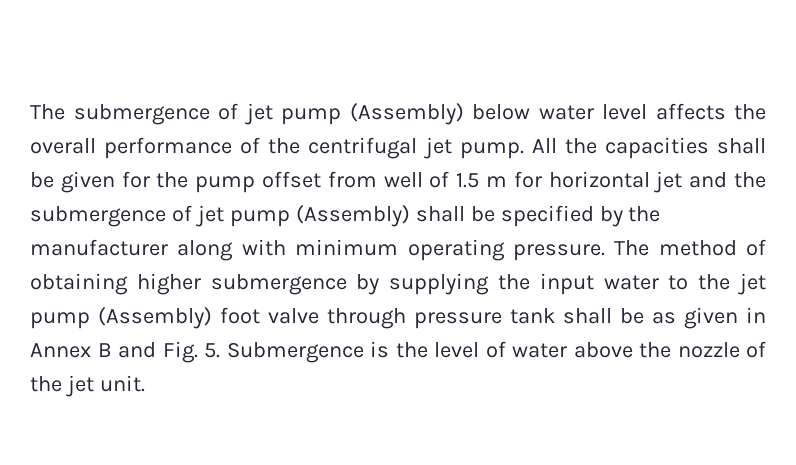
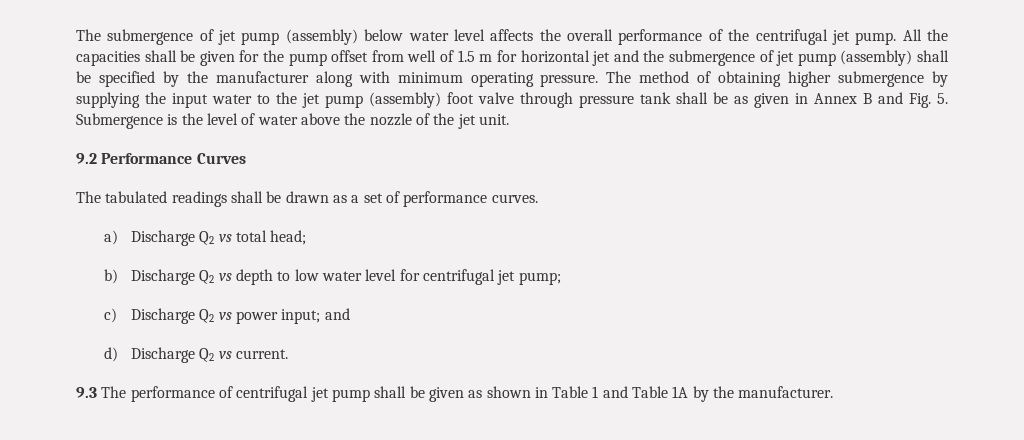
[349,103,464,125] (Assembly) -> [285,29,358,45] (assembly)
[295,205,410,227] (Assembly) -> [840,50,913,66] (assembly)
[98,307,212,329] (Assembly) -> [369,92,441,108] (assembly)
(145, 383) none -> [76,153,246,164] [76,191,538,207] [103,230,307,246] [103,269,561,285] [103,308,350,324] [103,347,289,363] [76,386,834,402] // 9.2 Performance Curves // The tabulated readings shall be drawn as a set of performance curves. // a) Discharge Q2 vs total head; // b) Discharge Q2 vs depth to low water level for centrifugal jet pump; // c) Discharge Q2 vs power input; and // d) Discharge Q2 vs current. // 9.3 The performance of centrifugal jet pump shall be given as shown in Table 1 and Table 1A by the manufacturer.

